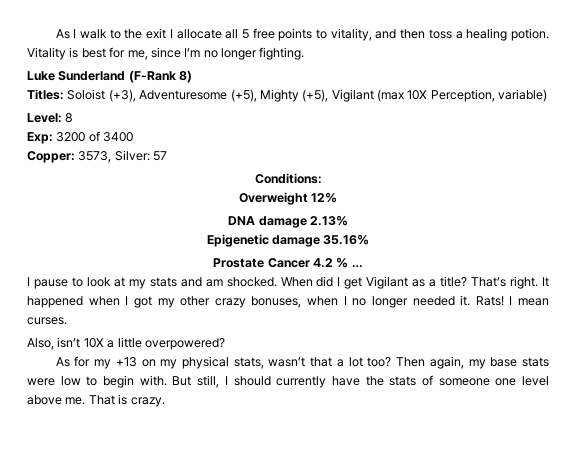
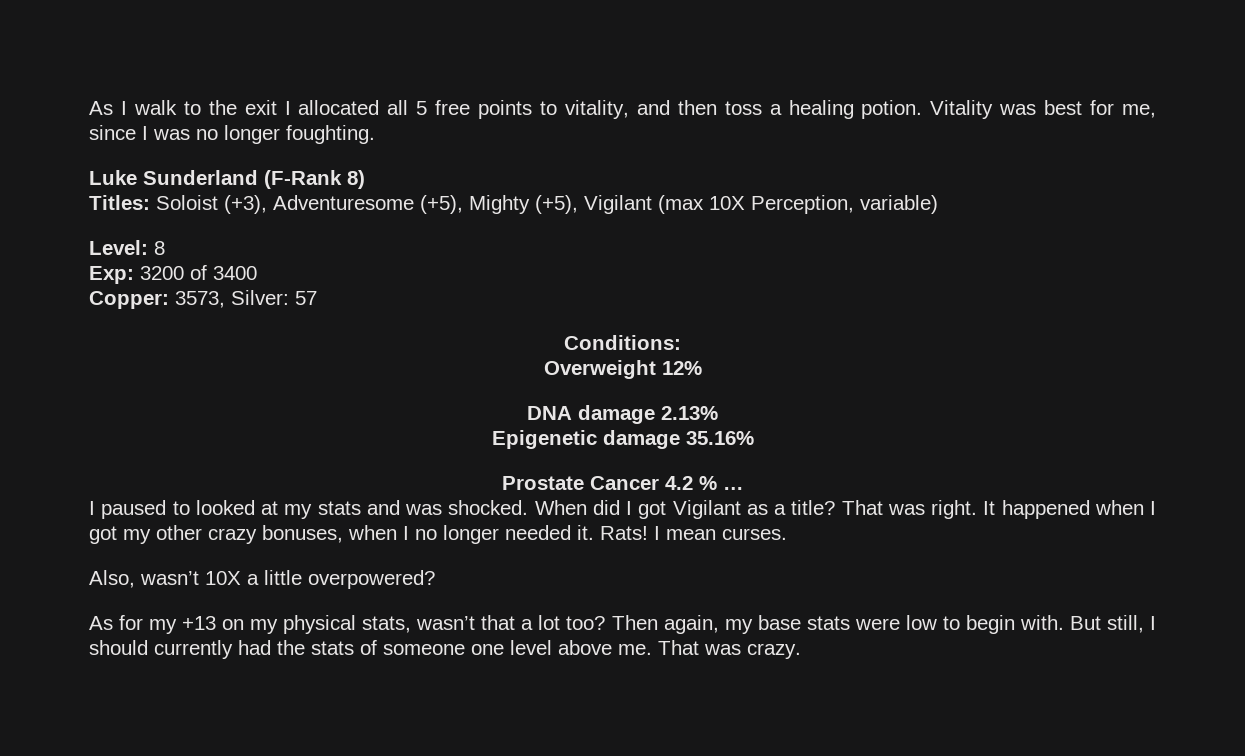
[176,29,222,39] allocate -> [298,100,380,115] allocated
[69,47,79,58] is -> [999,104,1037,115] was
[184,47,305,60] I’m no longer fighting. -> [142,125,375,144] I was no longer foughting.
[33,277,111,289] pause to look -> [101,500,255,519] paused to looked
[205,279,223,287] am -> [405,504,442,515] was
[344,277,363,289] get -> [638,501,667,519] got
[471,277,507,287] That’s -> [841,500,925,515] That was
[57,337,81,348] isn’t -> [140,571,199,585] wasn’t
[331,376,360,386] have -> [238,640,271,655] had
[118,394,128,405] is -> [704,644,741,655] was

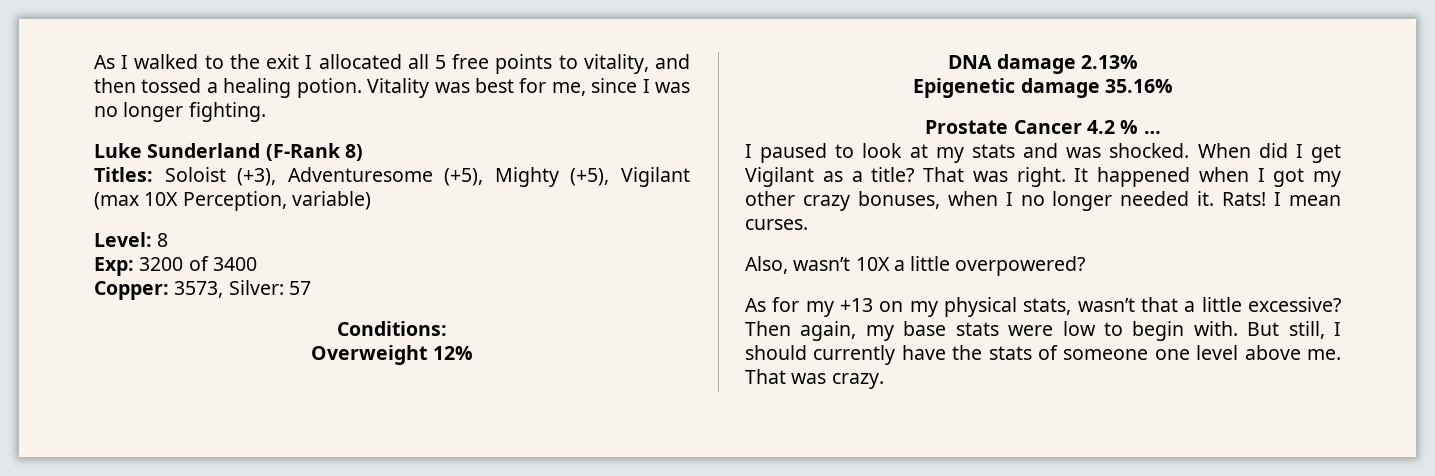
[133,100,177,115] walk -> [134,54,199,69] walked
[724,101,762,115] toss -> [141,78,202,93] tossed
[286,125,375,144] foughting. -> [188,102,266,122] fighting.
[195,500,255,515] looked -> [862,143,903,158] look
[638,501,667,519] got -> [1311,144,1341,163] get
[538,615,606,630] lot too? -> [1201,297,1341,312] little excessive?
[238,640,271,655] had -> [901,345,946,360] have

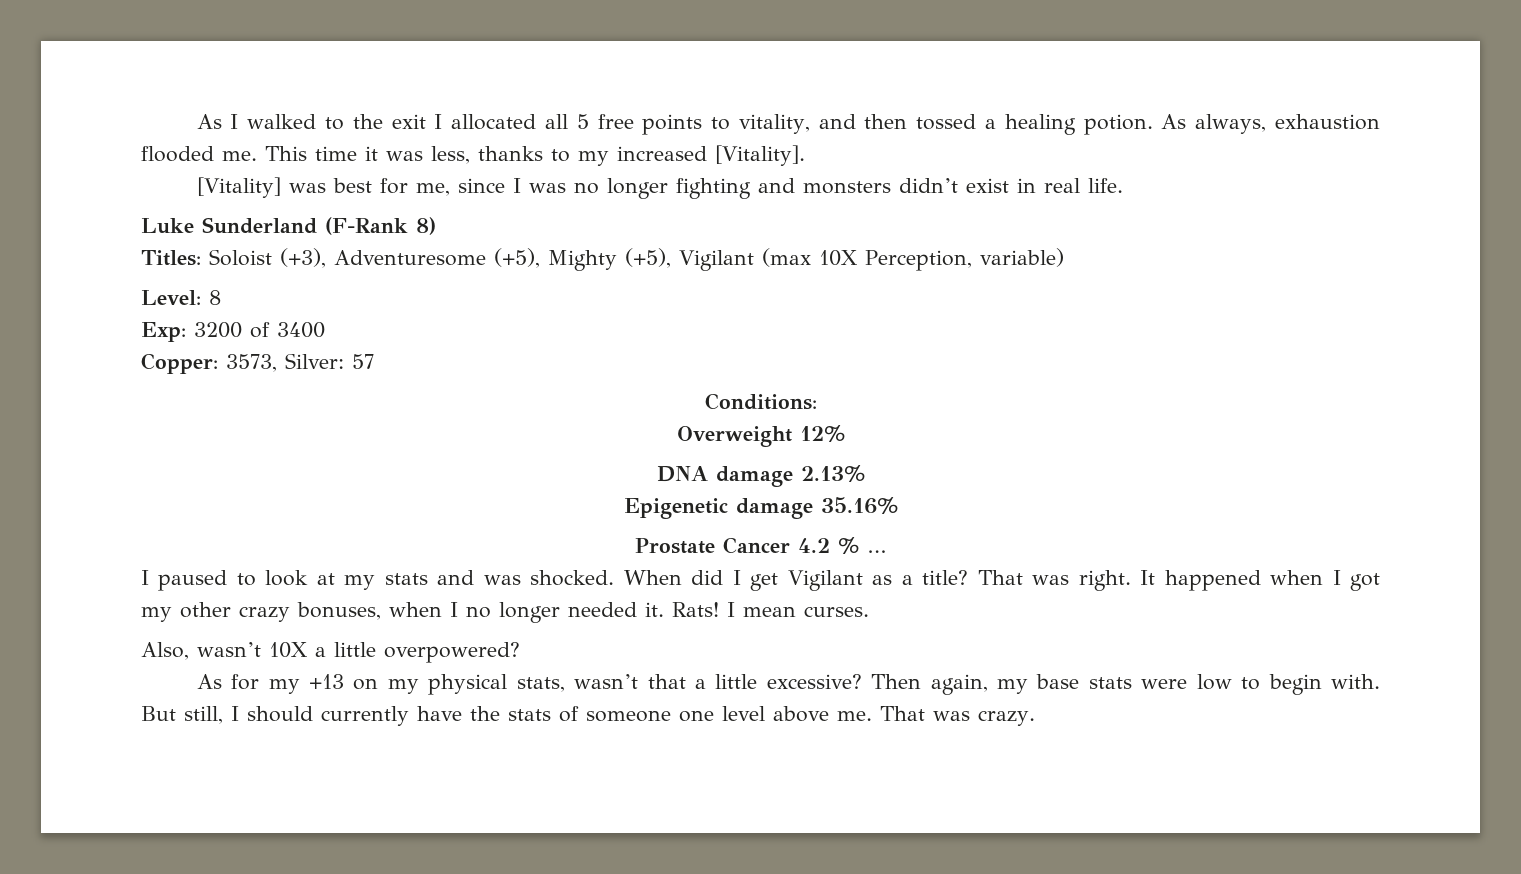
[367,78,430,98] Vitality -> [1161,114,1381,134] [141,145,805,166] [196,177,281,198] As always, exhaustion flooded me. This time it was less, thanks to my increased [Vitality]. // [Vitality]
[188,102,266,122] fighting. -> [675,178,1123,199] fighting and monsters didn’t exist in real life.

